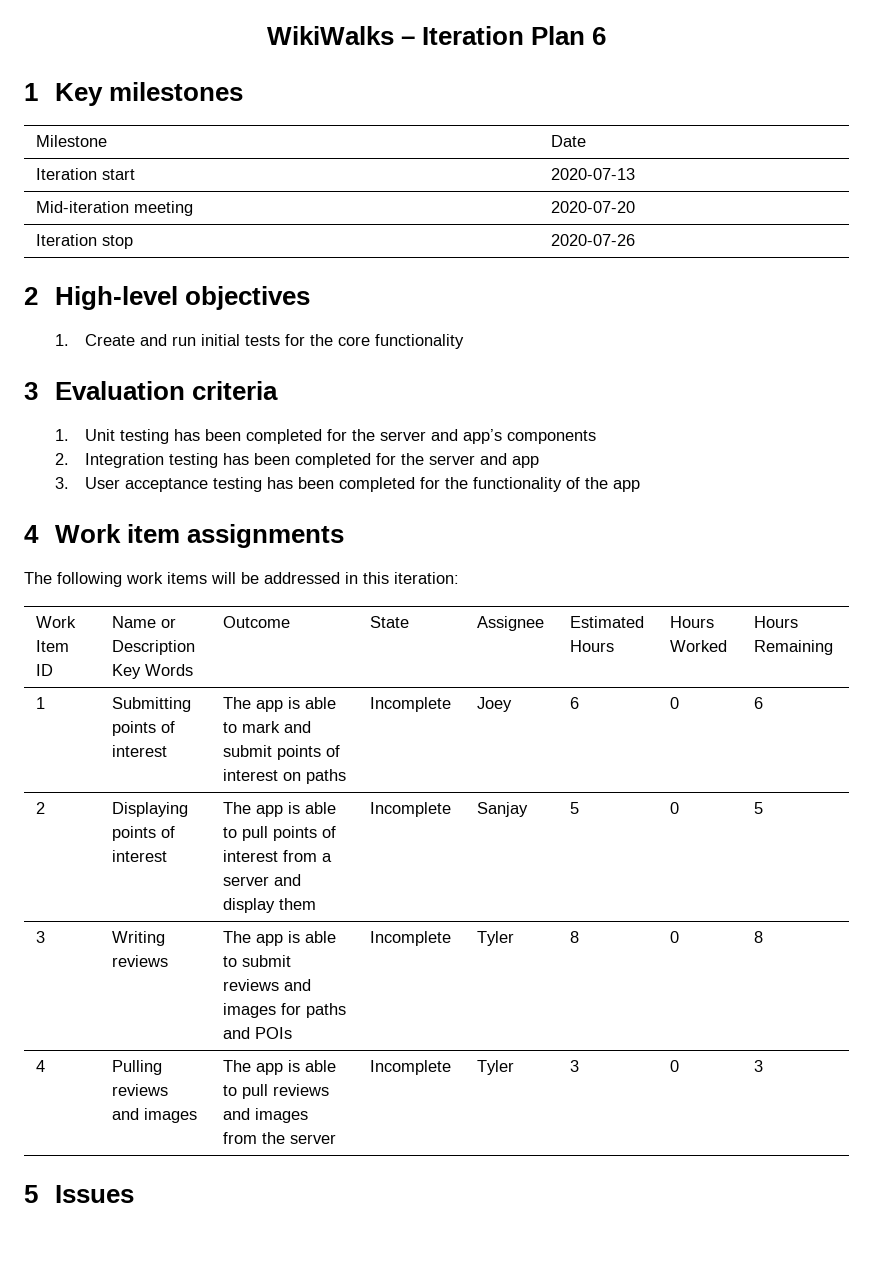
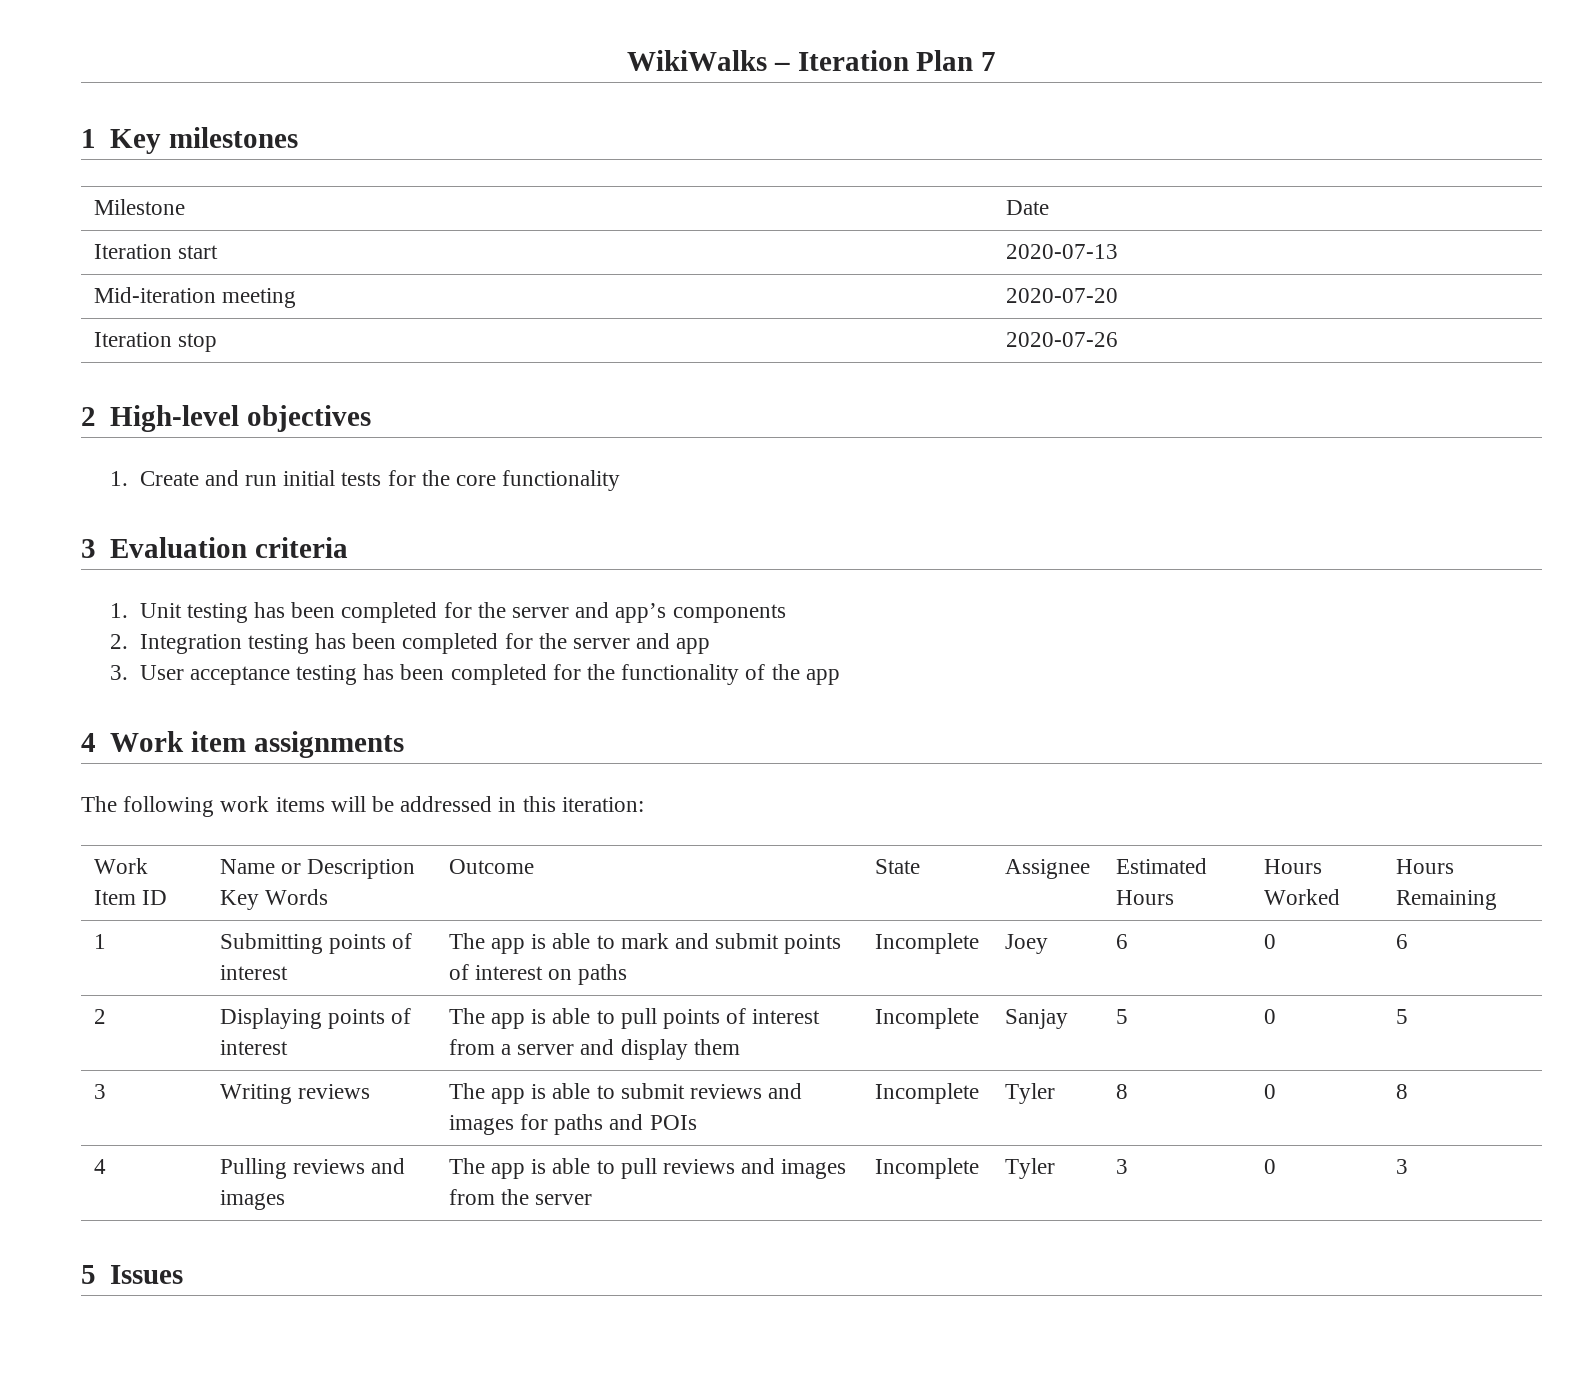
[592,27,607,45] 6 -> [981,52,997,71] 7

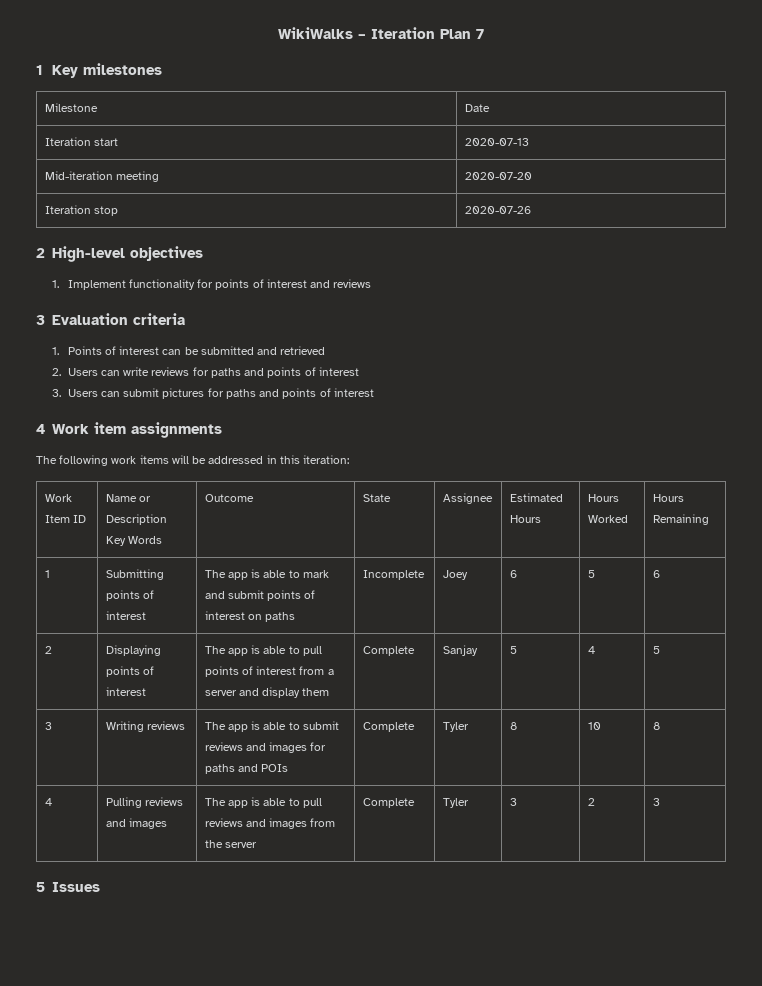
[139,470,621,491] [81,537,348,558] [110,602,786,623] [110,633,711,654] [110,664,840,685] Create and run initial tests for the core functionality // 3 Evaluation criteria // 1. Unit testing has been completed for the server and app’s components // 2. Integration testing has been completed for the server and app // 3. User acceptance testing has been completed for the functionality of the app -> [67,279,372,290] [36,313,185,325] [51,346,326,355] [51,367,359,378] [51,388,374,399] Implement functionality for points of interest and reviews // 3 Evaluation criteria // 1. Points of interest can be submitted and retrieved // 2. Users can write reviews for paths and points of interest // 3. Users can submit pictures for paths and points of interest
[1263,934,1276,949] 0 -> [587,570,595,578] 5
[874,1008,979,1029] Incomplete -> [362,646,415,656] Complete
[1263,1009,1276,1024] 0 -> [587,646,595,654] 4
[874,1083,979,1104] Incomplete -> [362,722,415,732] Complete
[1263,1084,1276,1099] 0 -> [587,722,601,730] 10
[874,1158,979,1179] Incomplete -> [362,798,415,808] Complete
[1263,1159,1276,1174] 0 -> [587,798,595,806] 2

